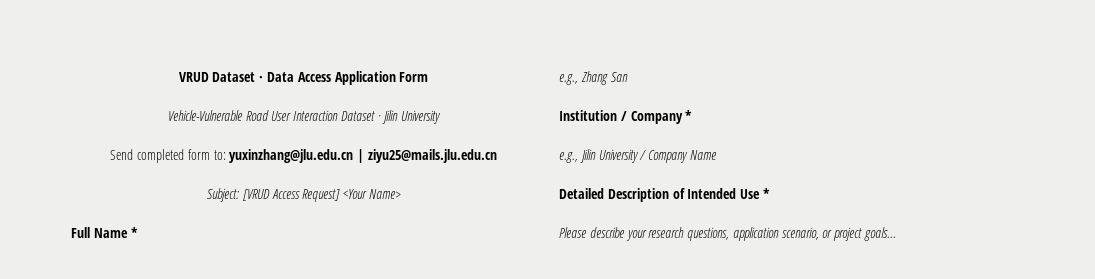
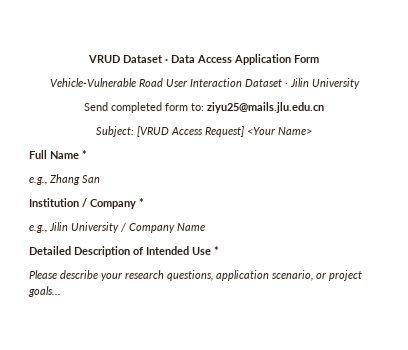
[229,149,365,163] yuxinzhang@jlu.edu.cn | -> (204, 107) none

